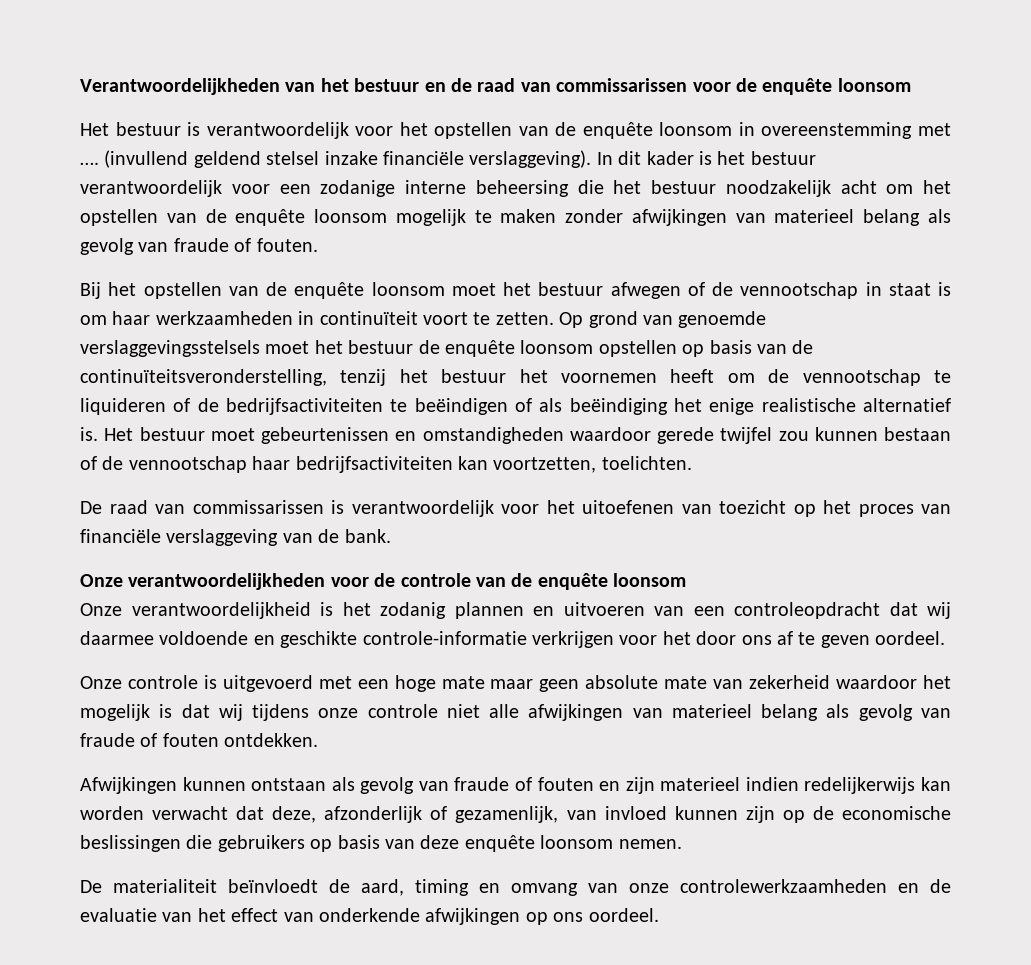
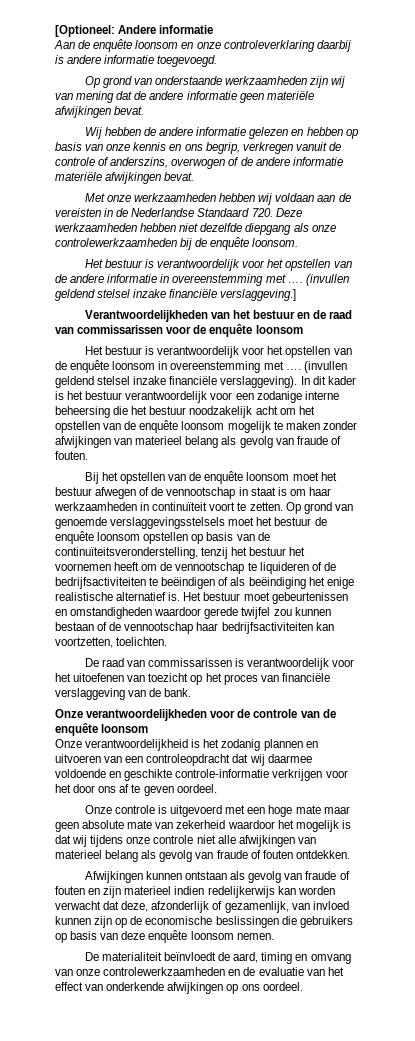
(80, 86) none -> [55,25,214,37] [54,39,351,52] [55,55,218,67] [84,76,346,88] [55,91,314,103] [55,106,145,118] [84,127,359,139] [55,142,341,154] [55,157,343,169] [55,172,195,184] [84,193,351,205] [55,208,302,217] [55,223,336,235] [55,237,299,250] [84,259,352,271] [55,274,349,286] [55,289,297,301] [Optioneel: Andere informatie // Aan de enquête loonsom en onze controleverklaring daarbij is andere informatie toegevoegd. // Op grond van onderstaande werkzaamheden zijn wij van mening dat de andere informatie geen materiële afwijkingen bevat. // Wij hebben de andere informatie gelezen en hebben op basis van onze kennis en ons begrip, verkregen vanuit de controle of anderszins, overwogen of de andere informatie materiële afwijkingen bevat. // Met onze werkzaamheden hebben wij voldaan aan de vereisten in de Nederlandse Standaard 720. Deze werkzaamheden hebben niet dezelfde diepgang als onze controlewerkzaamheden bij de enquête loonsom. // Het bestuur is verantwoordelijk voor het opstellen van de andere informatie in overeenstemming met …. (invullen geldend stelsel inzake financiële verslaggeving.] //
[104,150,189,168] (invullend -> [303,361,347,373] (invullen

